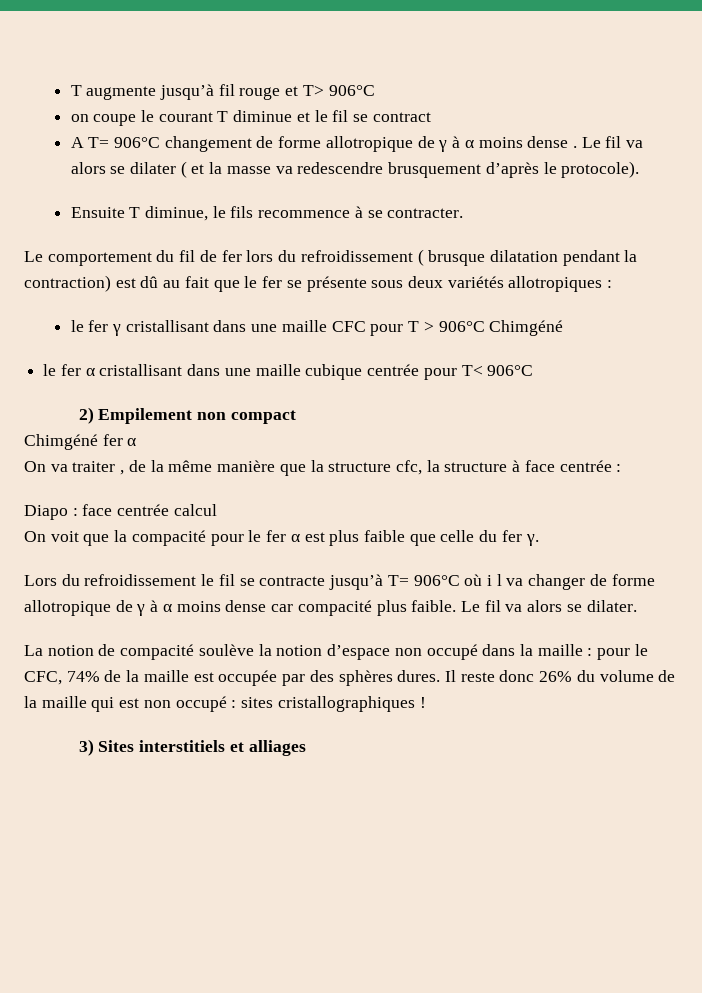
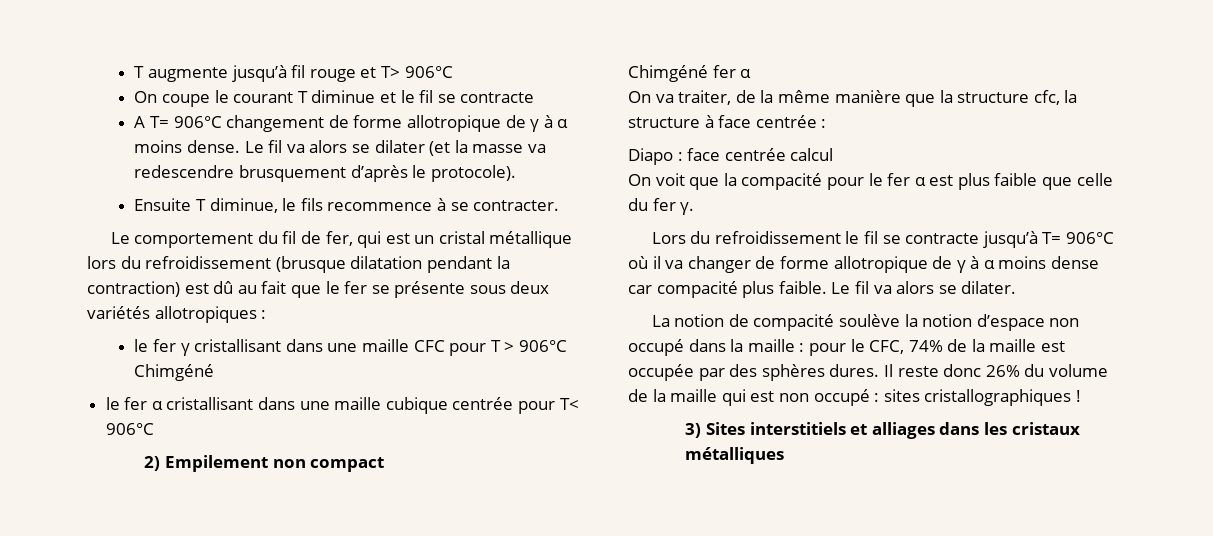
[70,114,89,122] on -> [134,91,158,103] On
[372,112,431,122] contract -> [460,92,535,103] contracte
[527,136,578,148] dense . -> [186,140,240,153] dense.
[180,161,205,178] ( et -> [429,141,451,156] (et
[221,250,242,262] fer -> [325,231,573,248] fer, qui est un cristal métallique
[417,249,486,266] ( brusque -> [275,256,346,273] (brusque
[72,461,125,475] traiter , -> [678,90,732,105] traiter,
[486,574,502,586] i l -> [652,256,661,269] il
(306, 748) none -> [939,422,1080,435] [685,447,785,464] dans les cristaux métalliques

